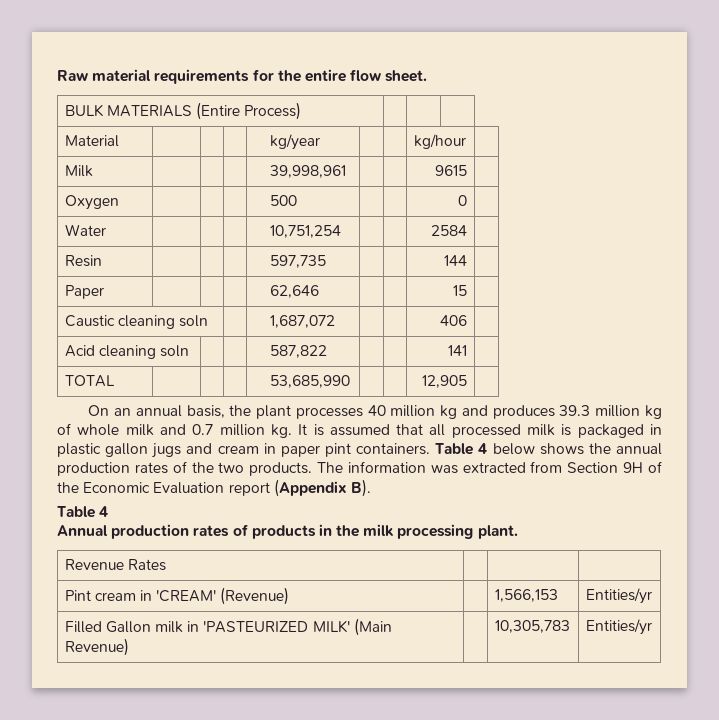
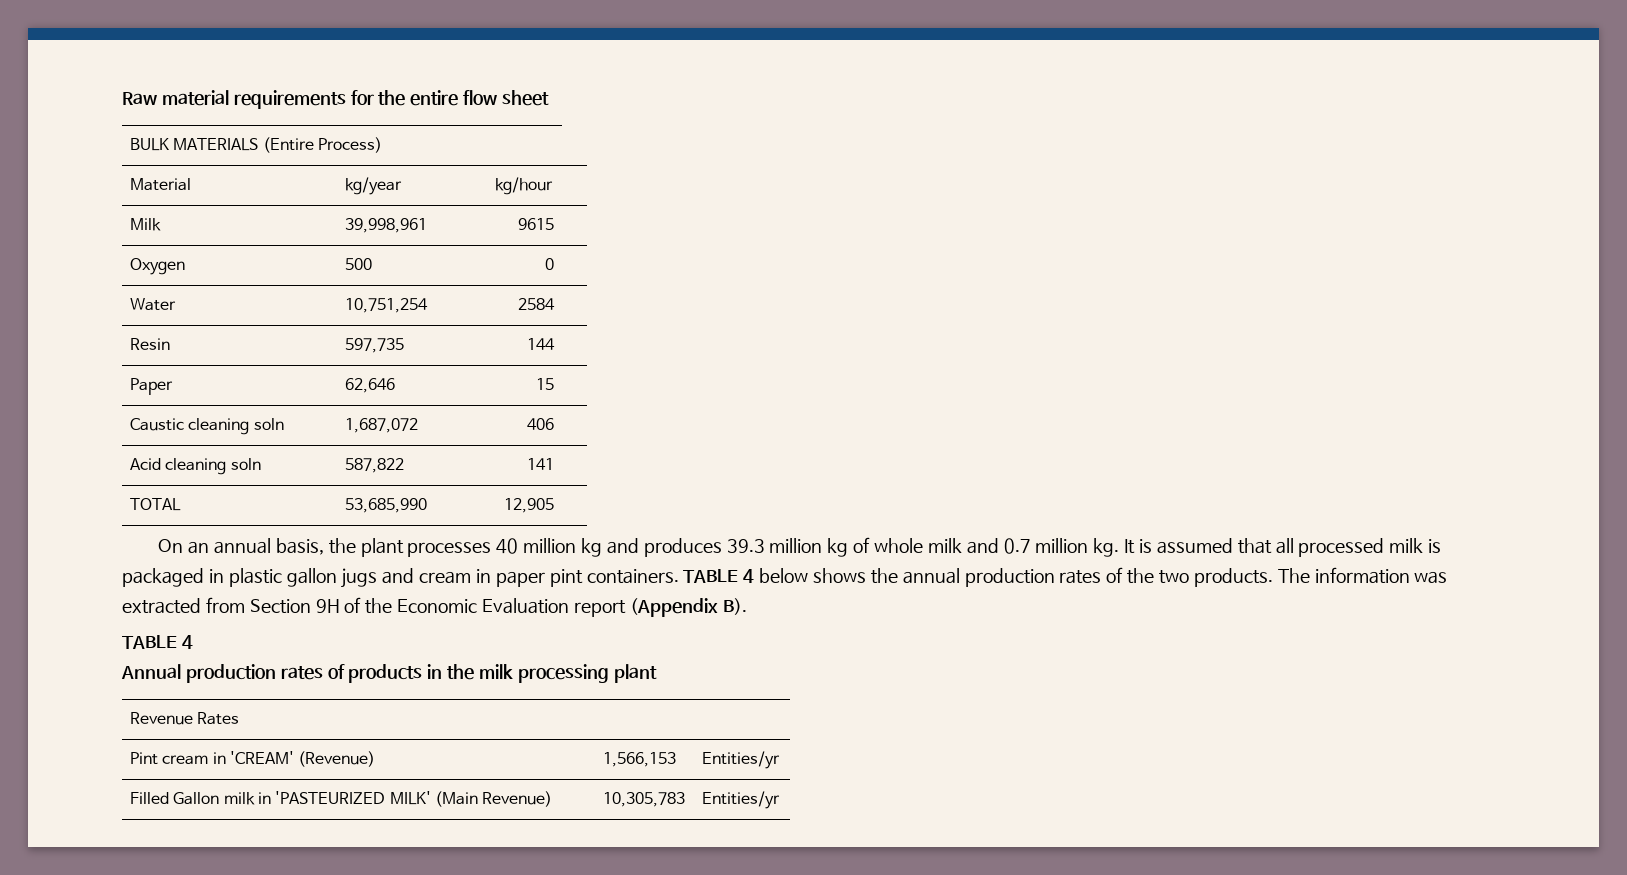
[385,70,428,82] sheet. -> [502,90,550,106] sheet
[435,443,474,455] Table -> [683,569,739,583] TABLE
[57,506,95,518] Table -> [122,635,177,649] TABLE
[477,525,518,539] plant. -> [613,664,657,683] plant

